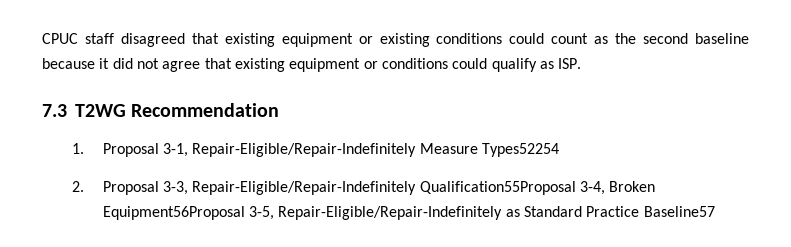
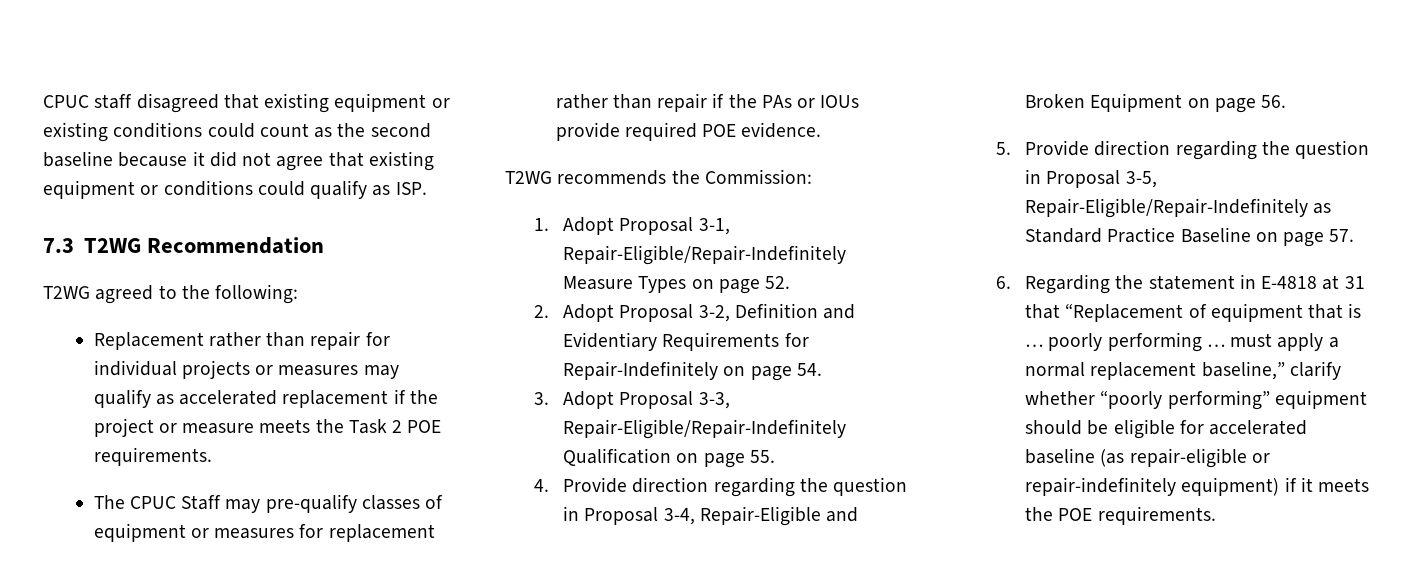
(280, 110) none -> [43,284,299,304] [93,331,390,350] [93,360,399,379] [93,389,438,408] [93,418,442,437] [93,447,212,466] [93,494,444,513] [93,523,435,542] [555,93,860,112] [555,122,822,141] [505,169,812,185] // T2WG agreed to the following: // Replacement rather than repair for individual projects or measures may qualify as accelerated replacement if the project or measure meets the Task 2 POE requirements. // The CPUC Staff may pre-qualify classes of equipment or measures for replacement rather than repair if the PAs or IOUs provide required POE evidence. // T2WG recommends the Commission:
(85, 148) none -> [563,217,615,235] Adopt
[481,143,559,157] [72,181,656,195] [102,206,245,220] Types52254 // 2. Proposal 3-3, Repair-Eligible/Repair-Indefinitely Qualification55Proposal 3-4, Broken Equipment56Proposal -> [638,276,791,294] [534,303,856,322] [563,332,809,351] [563,361,822,381] [534,391,730,409] [563,419,847,439] [563,448,775,468] [534,477,908,497] [563,506,859,526] [1025,93,1287,113] [996,140,1370,160] [1025,169,1121,188] Types on page 52. // 2. Adopt Proposal 3-2, Definition and Evidentiary Requirements for Repair-Indefinitely on page 54. // 3. Adopt Proposal 3-3, Repair-Eligible/Repair-Indefinitely Qualification on page 55. // 4. Provide direction regarding the question in Proposal 3-4, Repair-Eligible and Broken Equipment on page 56. // 5. Provide direction regarding the question in Proposal
[643,206,715,217] Baseline57 -> [1180,227,1355,247] [996,274,1365,294] [1025,303,1362,322] [1025,332,1339,352] [1025,361,1341,380] [1025,390,1367,410] [1025,419,1308,439] [1025,448,1270,468] [1025,477,1370,496] [1025,506,1216,525] Baseline on page 57. // 6. Regarding the statement in E-4818 at 31 that “Replacement of equipment that is … poorly performing … must apply a normal replacement baseline,” clarify whether “poorly performing” equipment should be eligible for accelerated baseline (as repair-eligible or repair-indefinitely equipment) if it meets the POE requirements.

